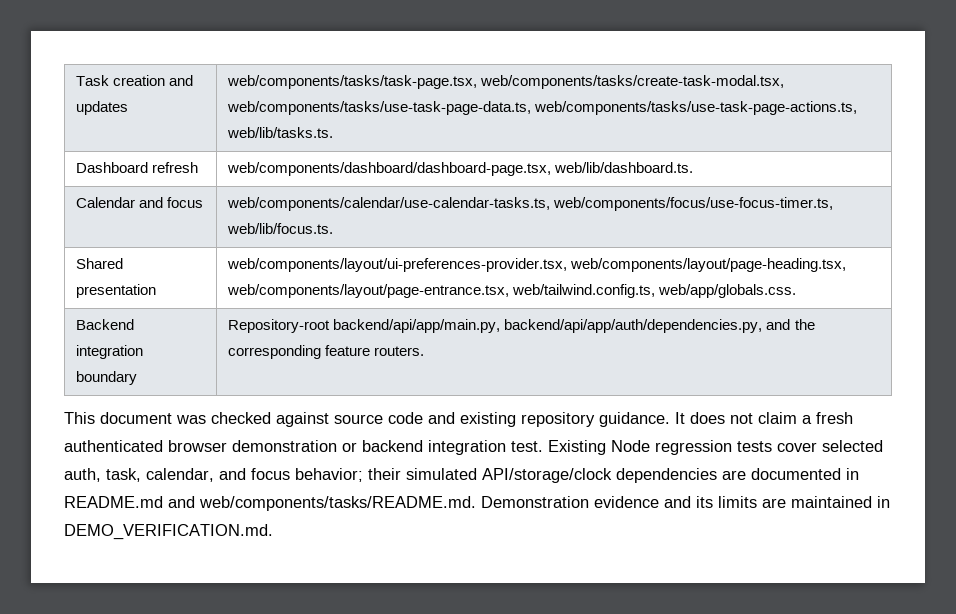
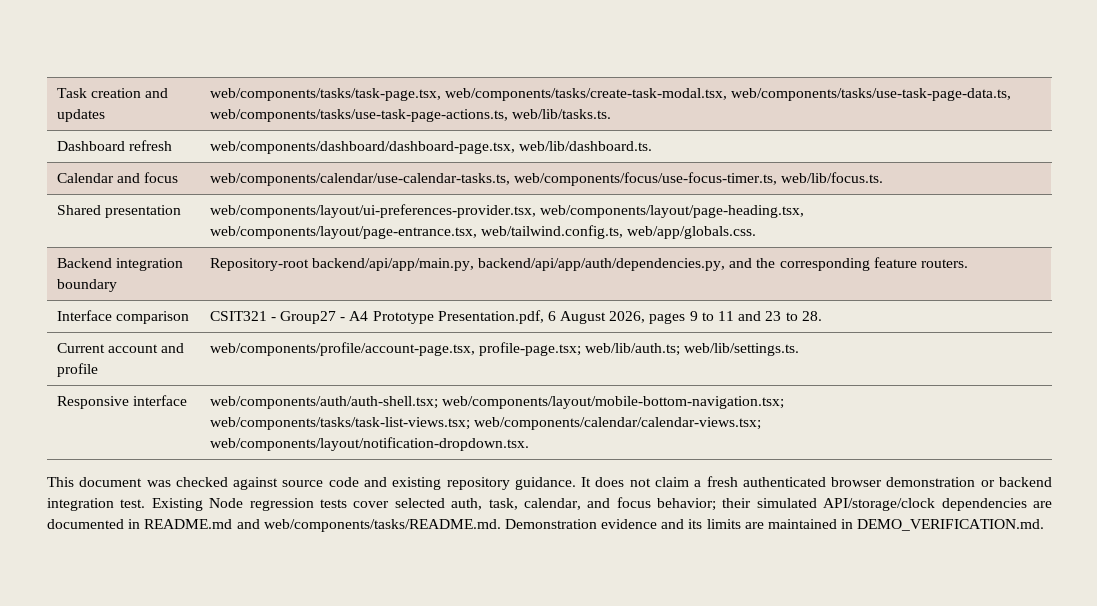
(425, 351) none -> [56,310,189,324] [209,310,822,324] [56,343,184,353] [56,363,98,377] [209,342,800,356] [56,395,187,409] [209,396,784,409] [209,417,761,430] [209,437,529,451] // Interface comparison | CSIT321 - Group27 - A4 Prototype Presentation.pdf, 6 August 2026, pages 9 to 11 and 23 to 28. // Current account and profile | web/components/profile/account-page.tsx, profile-page.tsx; web/lib/auth.ts; web/lib/settings.ts. // Responsive interface | web/components/auth/auth-shell.tsx; web/components/layout/mobile-bottom-navigation.tsx; web/components/tasks/task-list-views.tsx; web/components/calendar/calendar-views.tsx; web/components/layout/notification-dropdown.tsx.

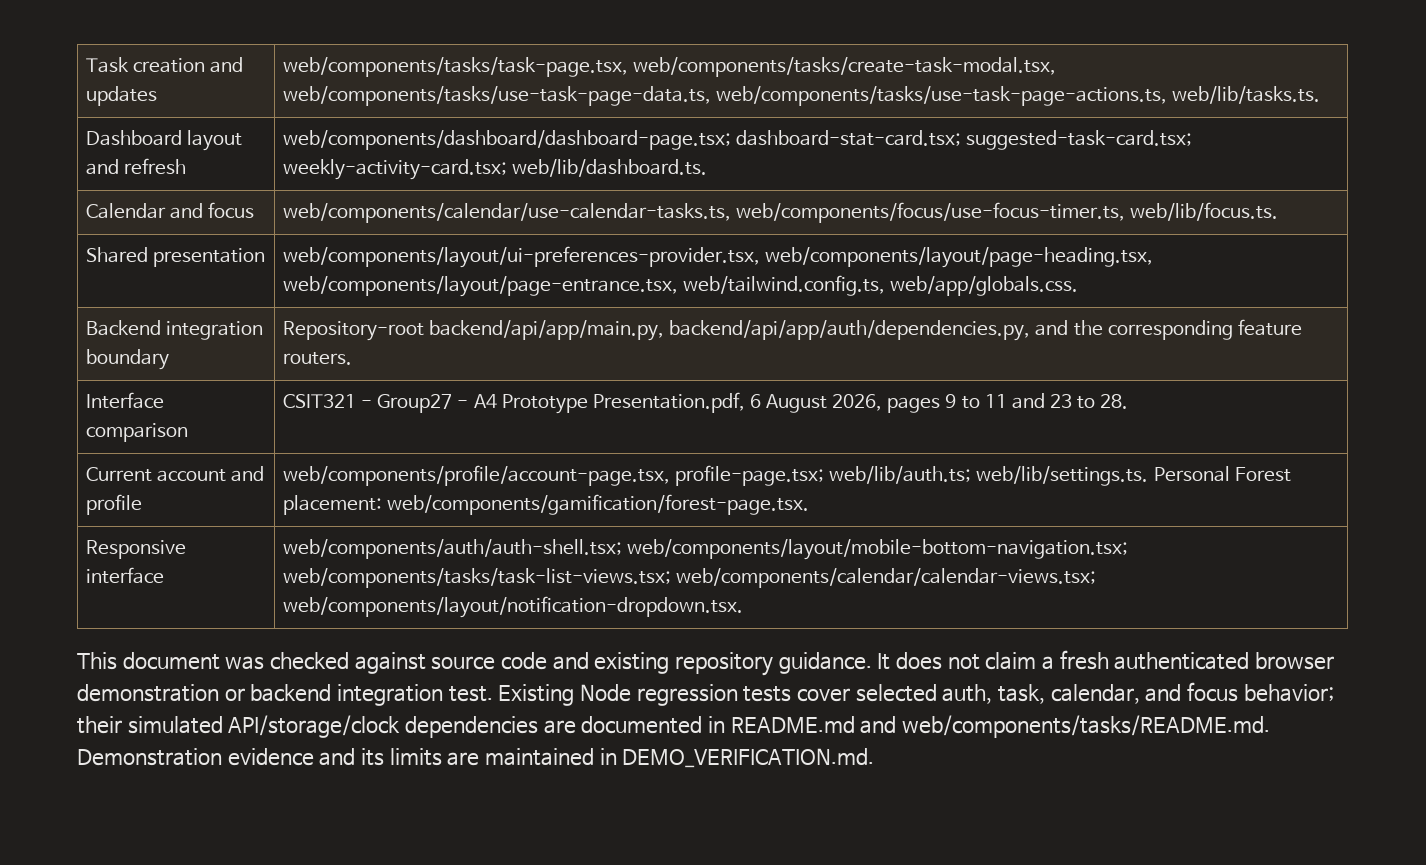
(125, 146) none -> [187,130,243,151] [86,159,120,175] layout and
[209,141,515,154] web/components/dashboard/dashboard-page.tsx, -> [283,130,1193,150] [283,159,508,180] web/components/dashboard/dashboard-page.tsx; dashboard-stat-card.tsx; suggested-task-card.tsx; weekly-activity-card.tsx;
(800, 349) none -> [1153,466,1291,482] [283,494,810,515] Personal Forest placement: web/components/gamification/forest-page.tsx.

